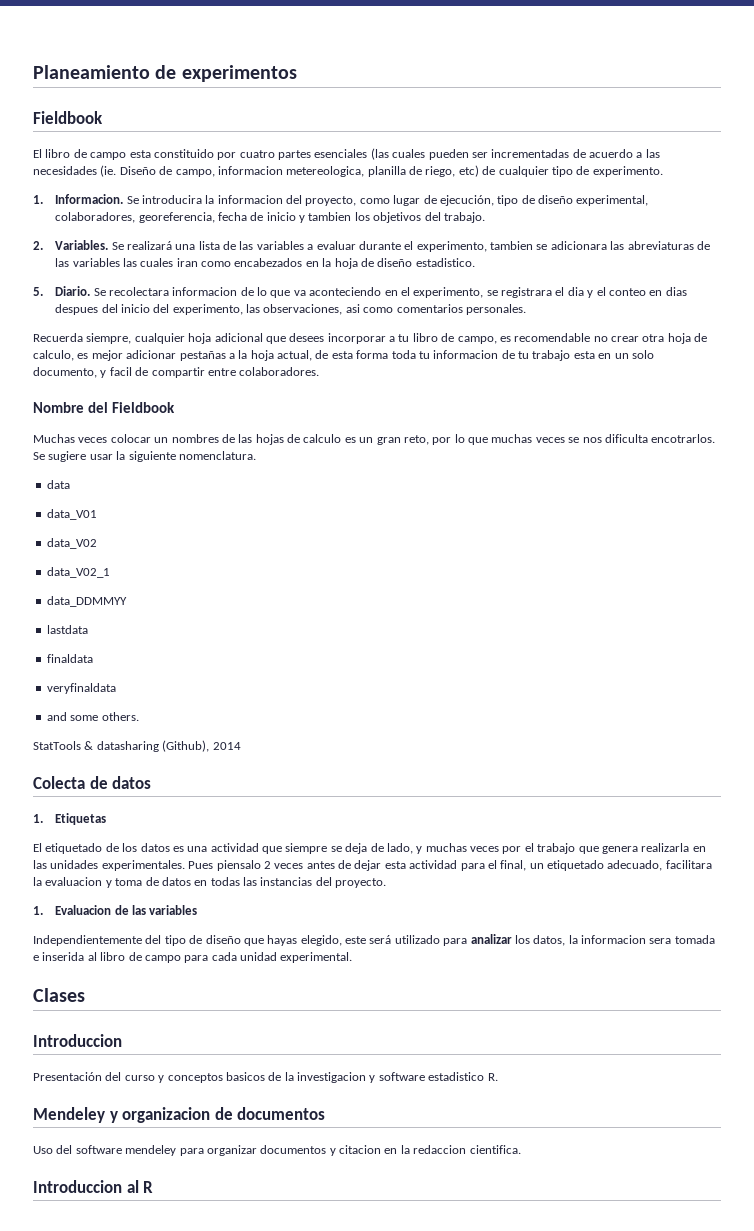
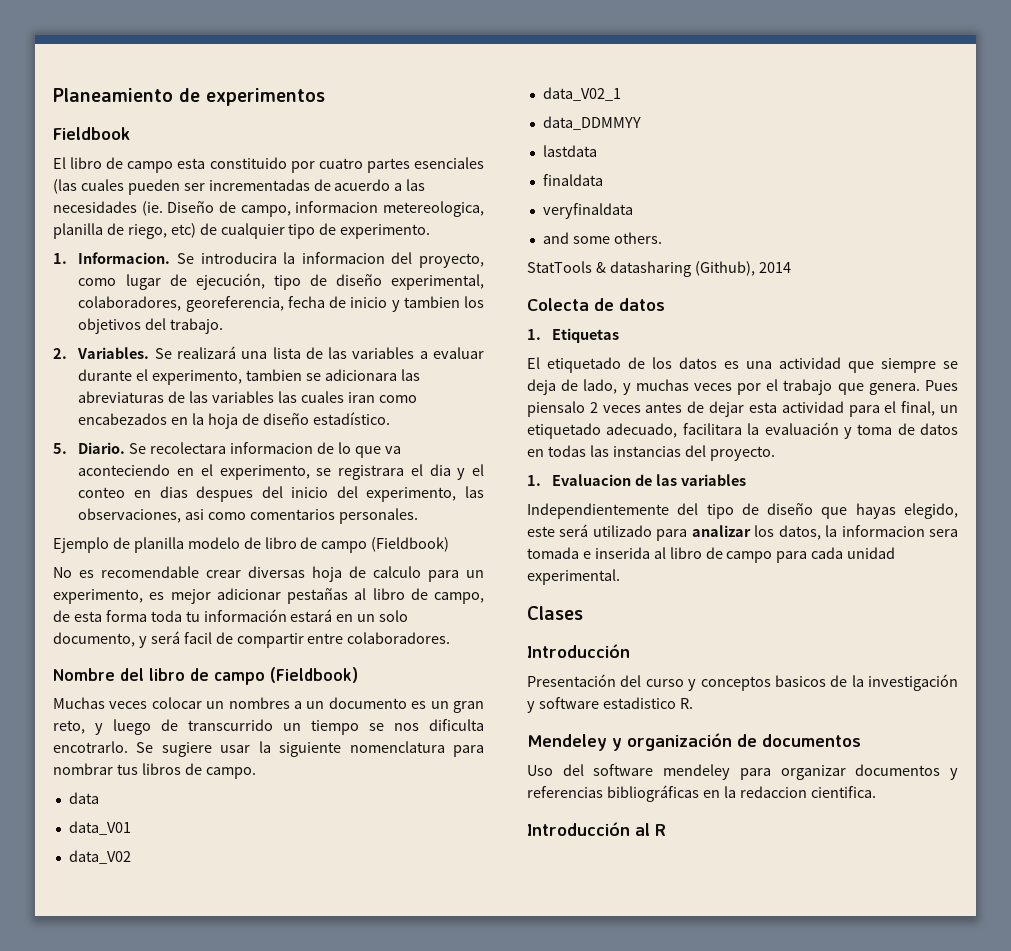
[415,258,475,267] estadistico. -> [312,412,390,425] estadístico.
[33,333,708,344] [33,350,312,361] Recuerda siempre, cualquier hoja adicional que desees incorporar a tu libro de campo, es recomendable no crear otra hoja de calculo, es mejor adicionar pestañas a la hoja actual, -> [53,537,450,553] [53,566,484,582] [53,588,484,604] Ejemplo de planilla modelo de libro de campo (Fieldbook) // No es recomendable crear diversas hoja de calculo para un experimento, es mejor adicionar pestañas al libro de campo,
[433,350,595,361] informacion de tu trabajo esta -> [203,609,333,622] información estará
(107, 374) none -> [150,631,180,644] será
[111,402,175,413] Fieldbook -> [149,667,358,685] libro de campo (Fieldbook)
[221,434,565,445] de las hojas de calculo es un gran reto, por lo que muchas veces -> [294,697,484,713] [53,719,359,735] a un documento es un gran reto, y luego de transcurrido un tiempo
[651,434,716,443] encotrarlos. -> [53,741,128,753] encotrarlo.
[178,451,256,460] nomenclatura. -> [349,741,484,757] [53,763,256,779] nomenclatura para nombrar tus libros de campo.
[601,843,706,854] [33,860,185,871] genera realizarla en las unidades experimentales. -> [868,383,920,395] genera.
[45,877,103,886] evaluacion -> [764,422,839,435] evaluación
[33,1034,122,1047] Introduccion -> [527,644,630,658] Introducción
[297,1072,366,1083] investigacion -> [868,674,958,691] investigación
[122,1107,211,1123] organizacion -> [627,733,732,751] organización
[339,1145,381,1154] citacion -> [527,785,699,802] referencias bibliográficas
[33,1180,122,1193] Introduccion -> [527,822,630,836] Introducción

